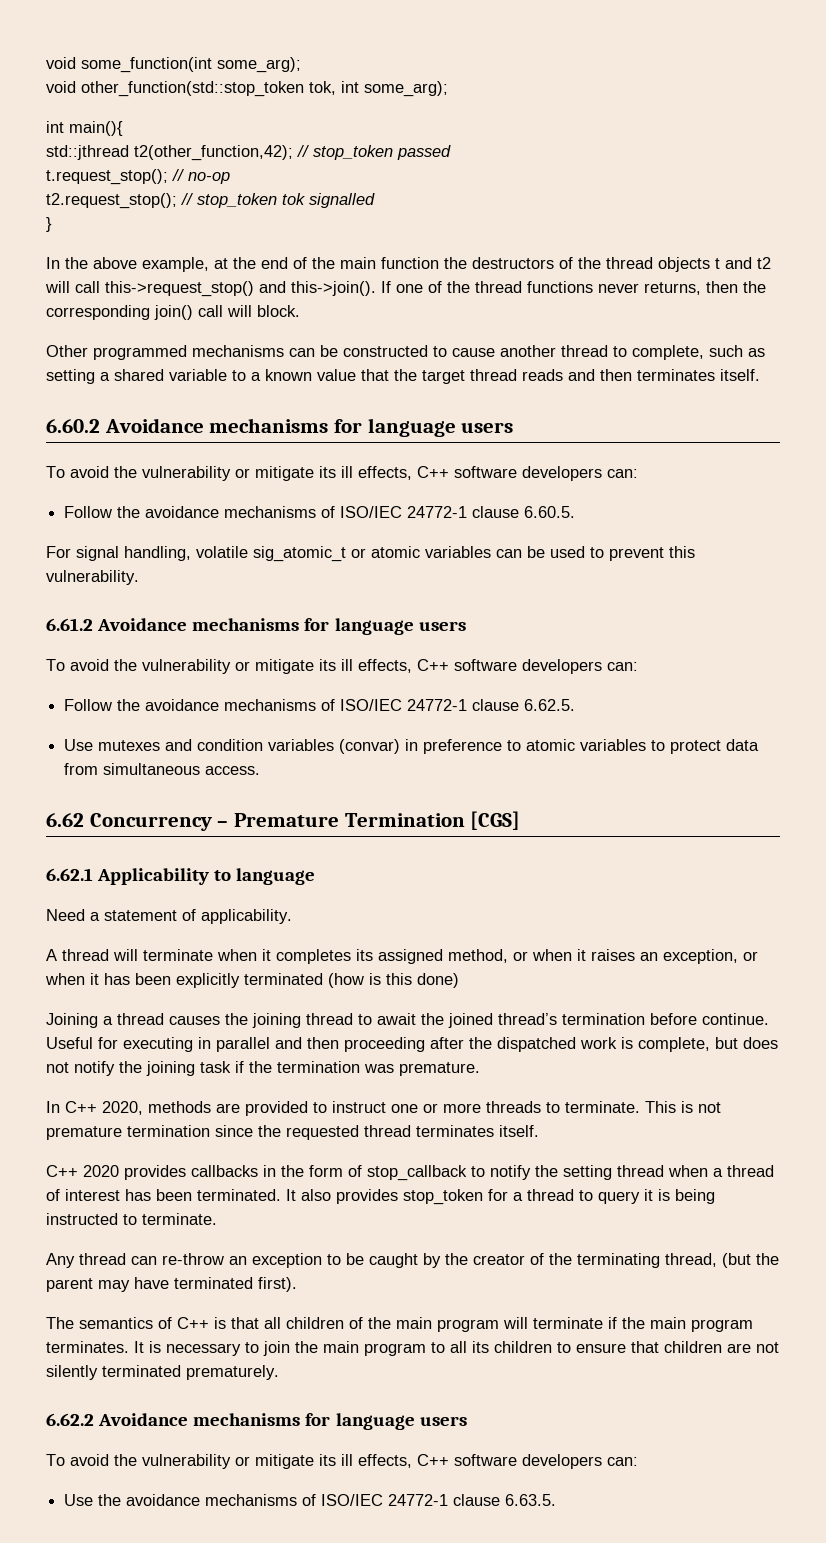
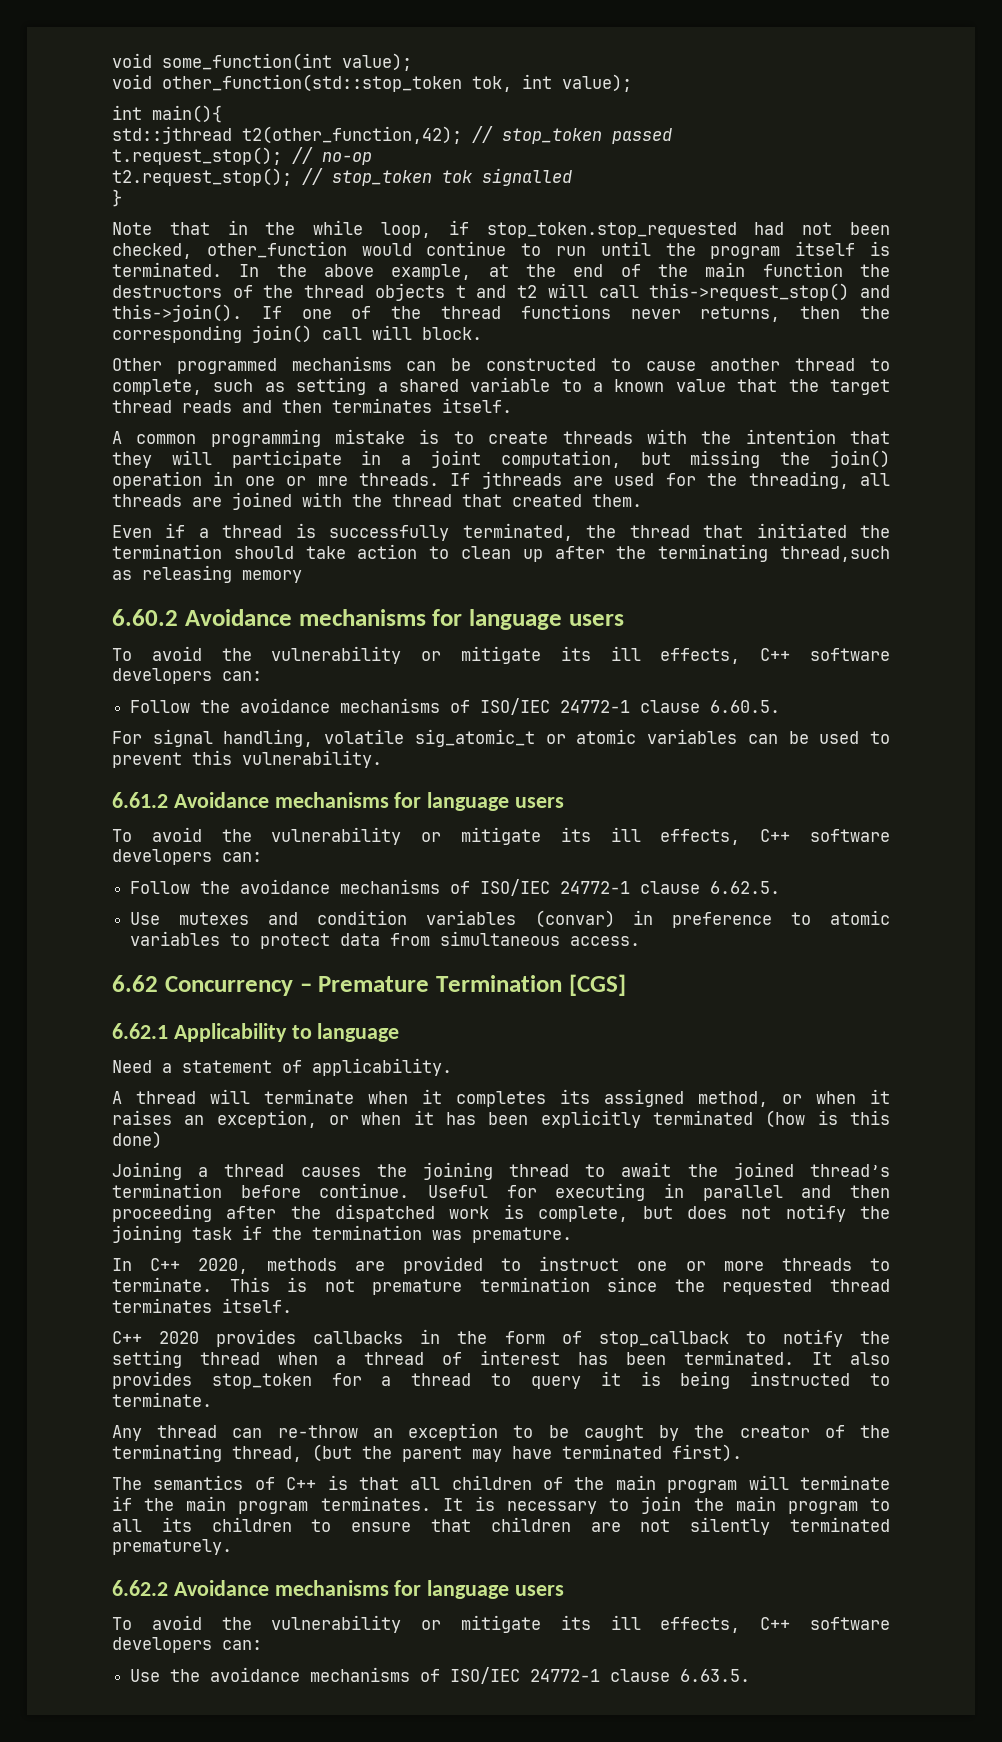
[217,57,301,73] some_arg); -> [342,53,412,71] value);
[364,81,448,97] some_arg); -> [562,74,632,92] value);
(52, 224) none -> [112,220,890,238] [112,241,890,259] [112,262,222,277] Note that in the while loop, if stop_token.stop_requested had not been checked, other_function would continue to run until the program itself is terminated.
(760, 375) none -> [112,429,891,447] [112,450,890,468] [112,471,890,489] [112,492,642,510] [112,523,891,541] [112,544,890,562] [112,565,302,583] // A common programming mistake is to create threads with the intention that they will participate in a joint computation, but missing the join() operation in one or mre threads. If jthreads are used for the threading, all threads are joined with the thread that created them. // Even if a thread is successfully terminated, the thread that initiated the termination should take action to clean up after the terminating thread,such as releasing memory

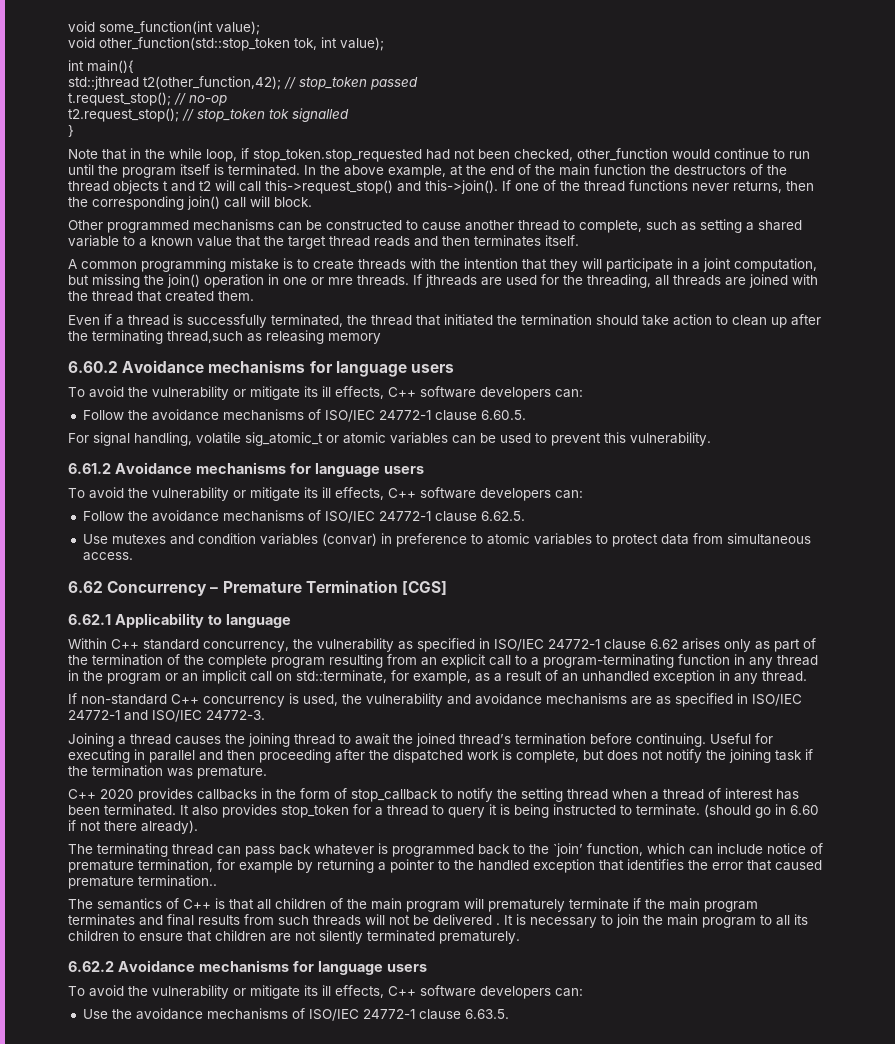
[112,1058,452,1076] [112,1089,890,1107] [112,1110,891,1128] [112,1131,162,1149] Need a statement of applicability. // A thread will terminate when it completes its assigned method, or when it raises an exception, or when it has been explicitly terminated (how is this done) -> [68,638,816,652] [68,654,818,668] [68,670,807,684] [68,693,802,707] [68,710,265,722] Within C++ standard concurrency, the vulnerability as specified in ISO/IEC 24772-1 clause 6.62 arises only as part of the termination of the complete program resulting from an explicit call to a program-terminating function in any thread in the program or an implicit call on std::terminate, for example, as a result of an unhandled exception in any thread. // If non-standard C++ concurrency is used, the vulnerability and avoidance mechanisms are as specified in ISO/IEC 24772-1 and ISO/IEC 24772-3.
[319,1183,410,1198] continue. -> [636,733,706,747] continuing.
[112,1256,890,1274] [112,1277,890,1295] [112,1298,292,1313] // In C++ 2020, methods are provided to instruct one or more threads to terminate. This is not premature termination since the requested thread terminates itself. -> (267, 772) none
[112,1423,891,1441] [112,1444,742,1462] // Any thread can re-throw an exception to be caught by the creator of the terminating thread, (but the parent may have terminated first). -> [704,804,819,818] [68,820,198,834] [68,843,823,857] [68,859,822,873] [68,875,217,889] (should go in 6.60 if not there already). // The terminating thread can pass back whatever is programmed back to the `join’ function, which can include notice of premature termination, for example by returning a pointer to the handled exception that identifies the error that caused premature termination..
(789, 1482) none -> [488,899,565,912] prematurely
[320,1496,431,1511] terminates. -> [68,914,500,926] terminates and final results from such threads will not be delivered .

